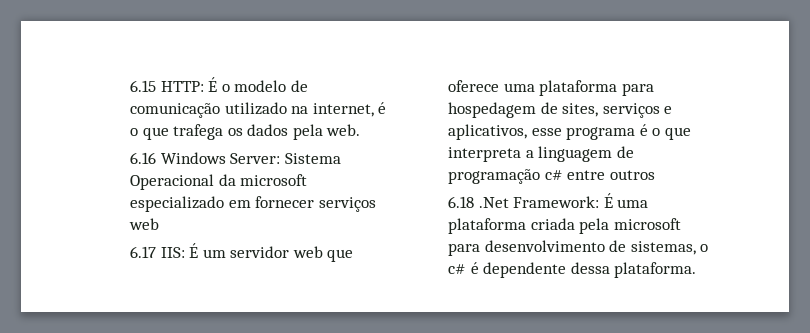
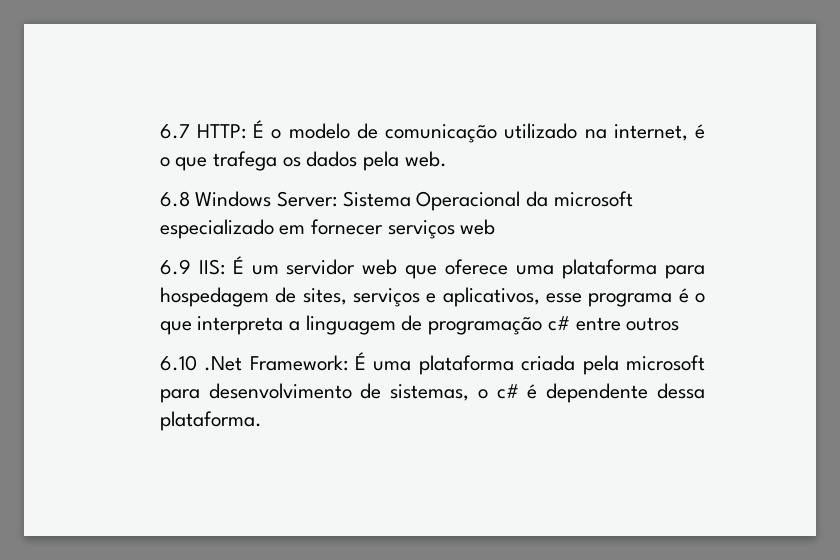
[129,80,156,92] 6.15 -> [159,124,190,139] 6.7
[129,152,156,164] 6.16 -> [159,191,190,207] 6.8
[129,246,156,258] 6.17 -> [159,259,191,275] 6.9
[447,196,474,208] 6.18 -> [159,355,197,371] 6.10

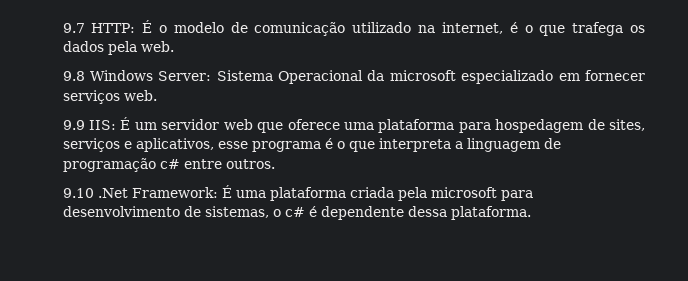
[159,124,190,139] 6.7 -> [62,23,85,33] 9.7
[159,191,190,207] 6.8 -> [62,71,85,81] 9.8
[460,219,496,235] [159,259,191,275] web // 6.9 -> [123,90,157,101] [62,120,85,130] web. // 9.9
[626,317,680,331] [159,355,197,371] outros // 6.10 -> [225,159,275,169] [62,188,94,198] outros. // 9.10

